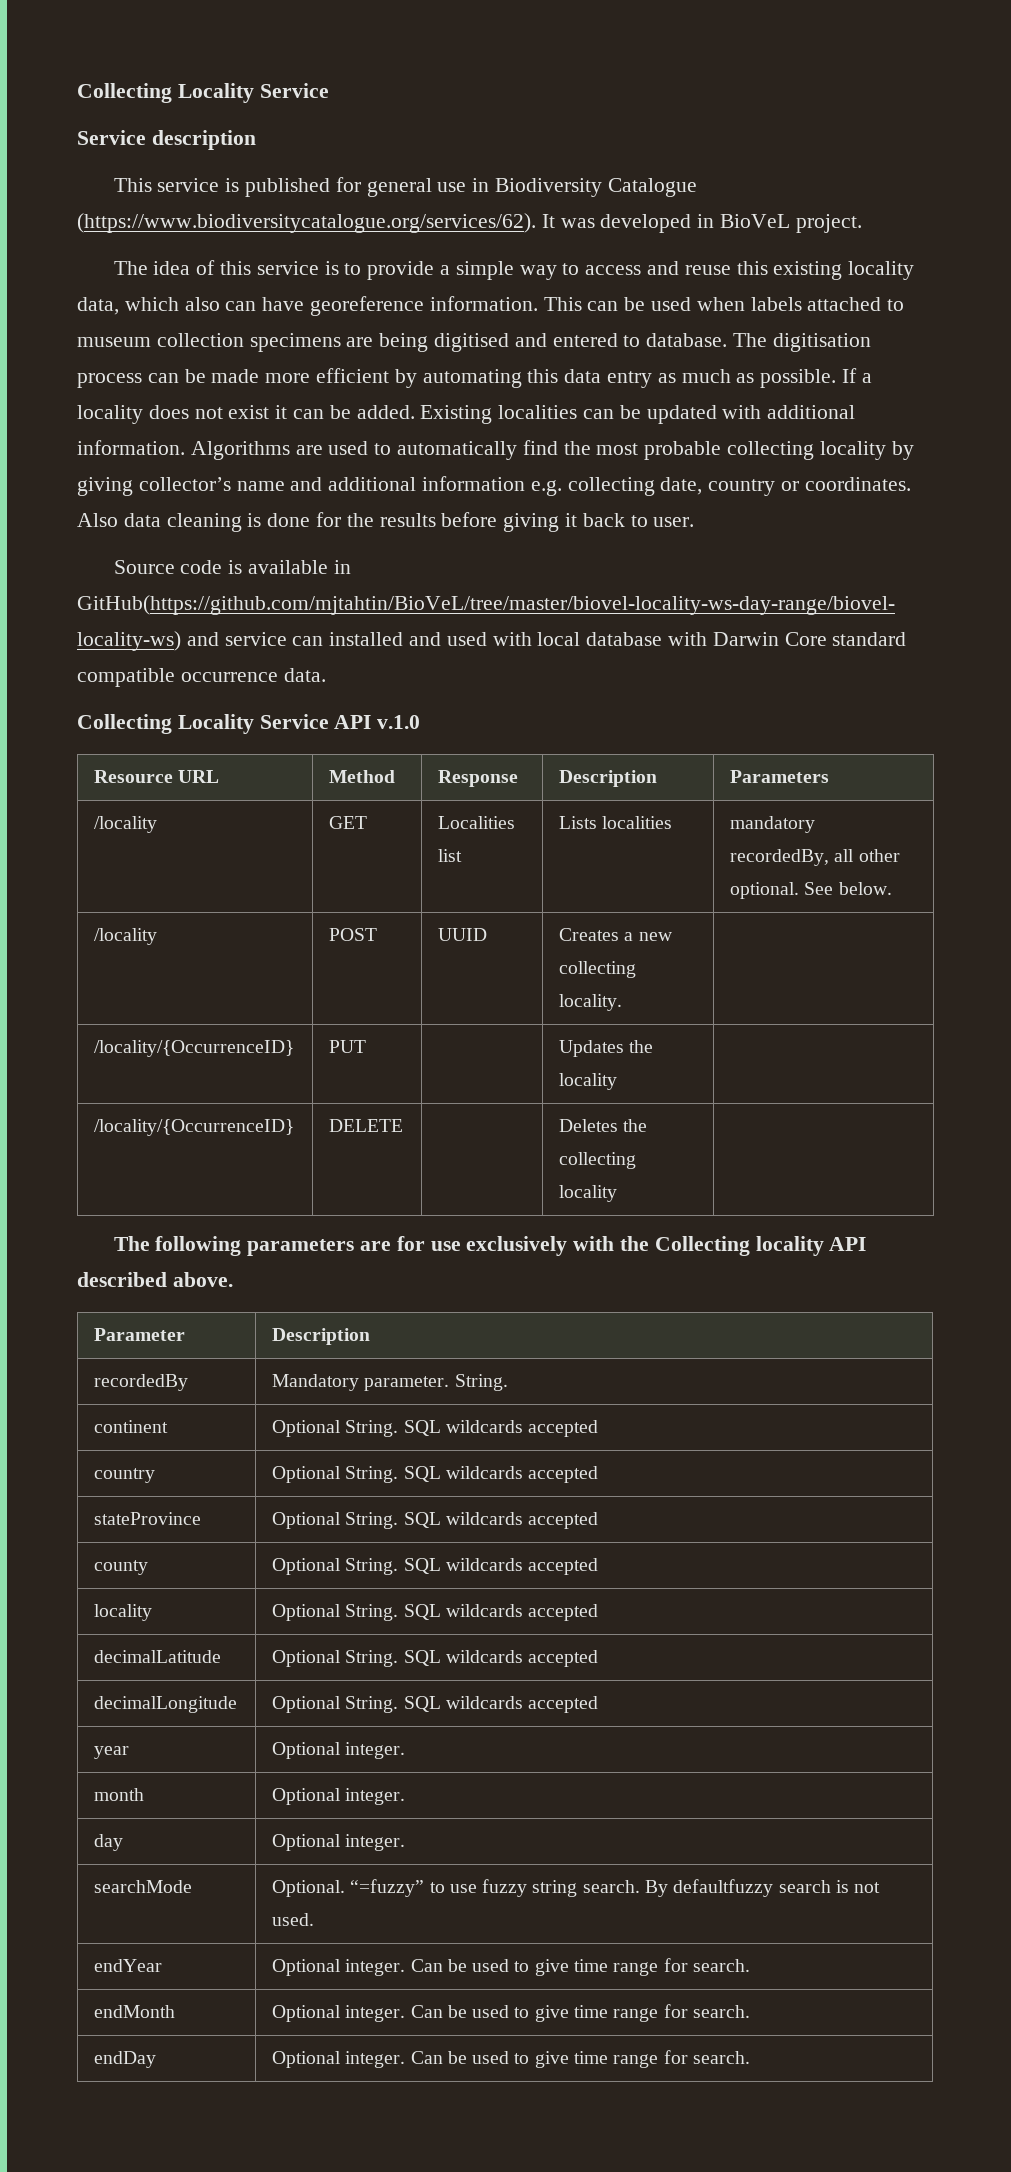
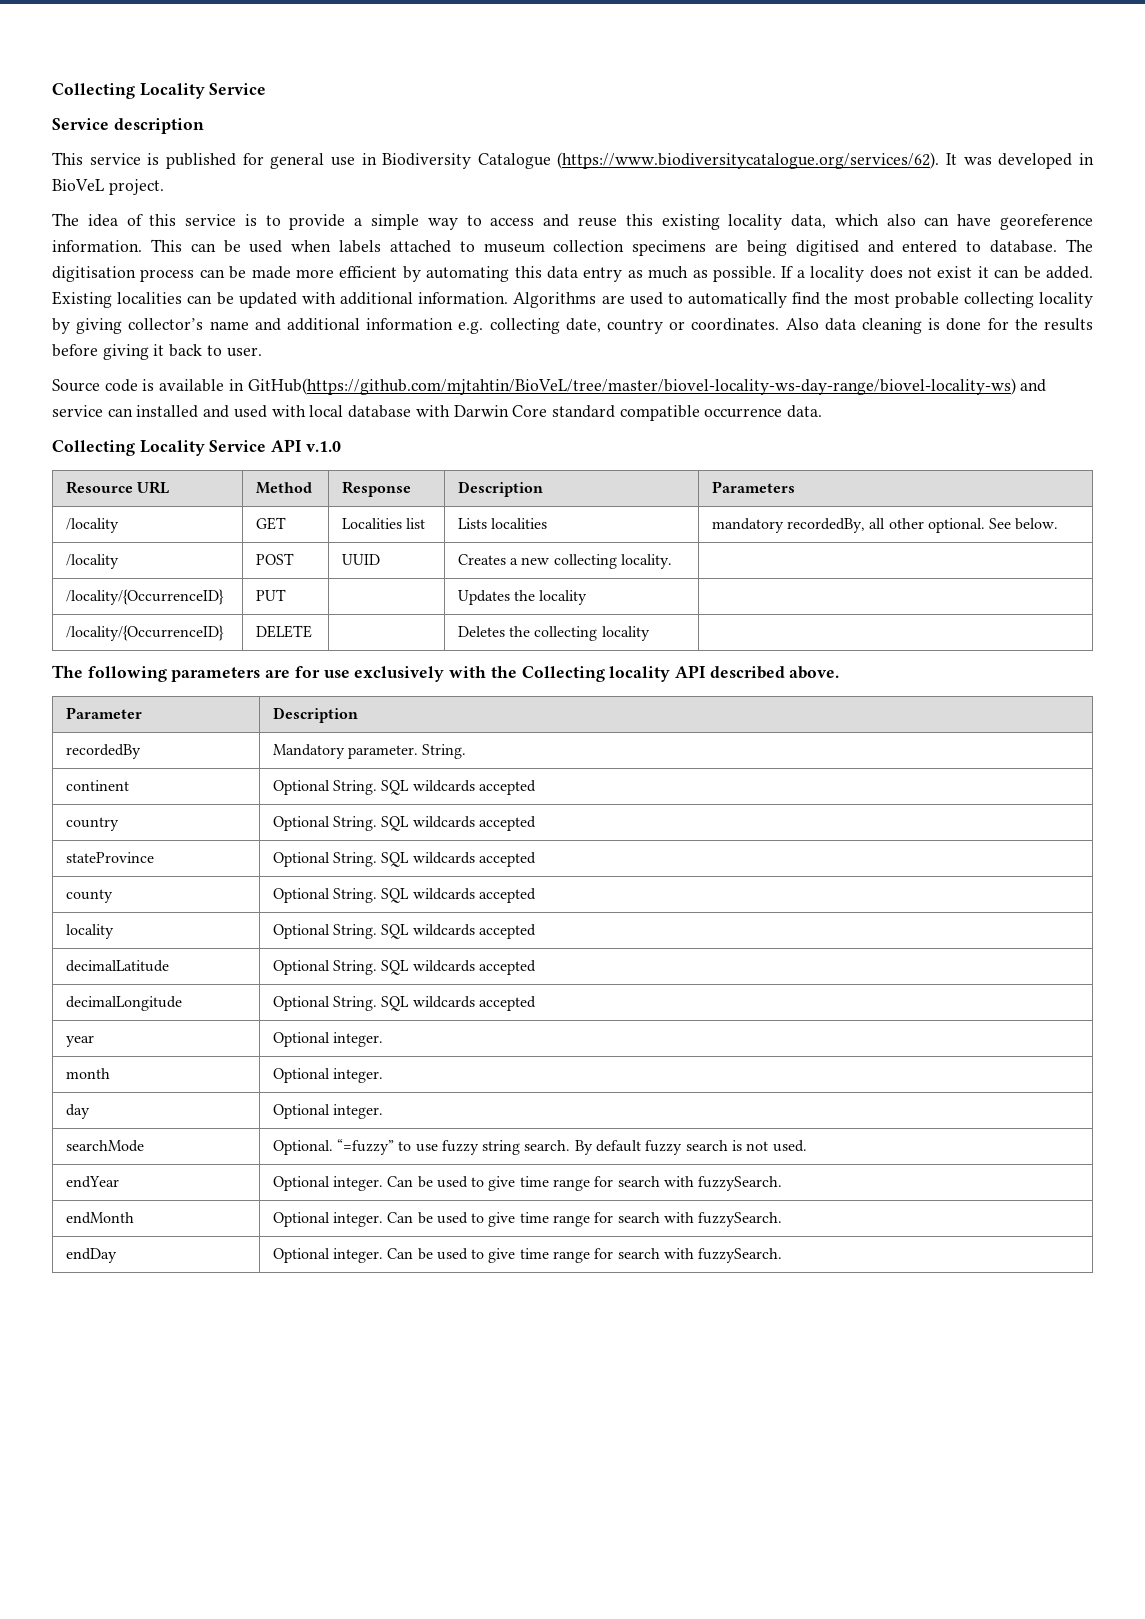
[673,1879,774,1897] defaultfuzzy -> [596,1140,683,1155] default fuzzy
[692,1959,750,1972] search. -> [617,1176,783,1191] search with fuzzySearch.
[692,2005,750,2018] search. -> [617,1212,783,1227] search with fuzzySearch.
[692,2051,750,2064] search. -> [617,1248,783,1263] search with fuzzySearch.

